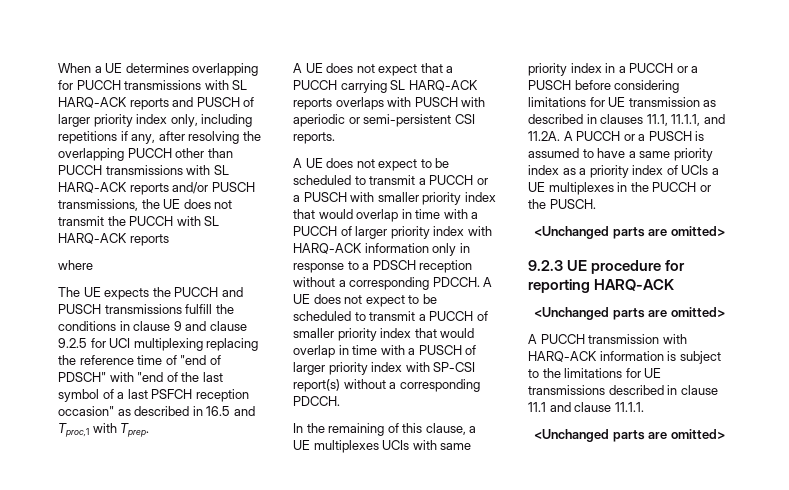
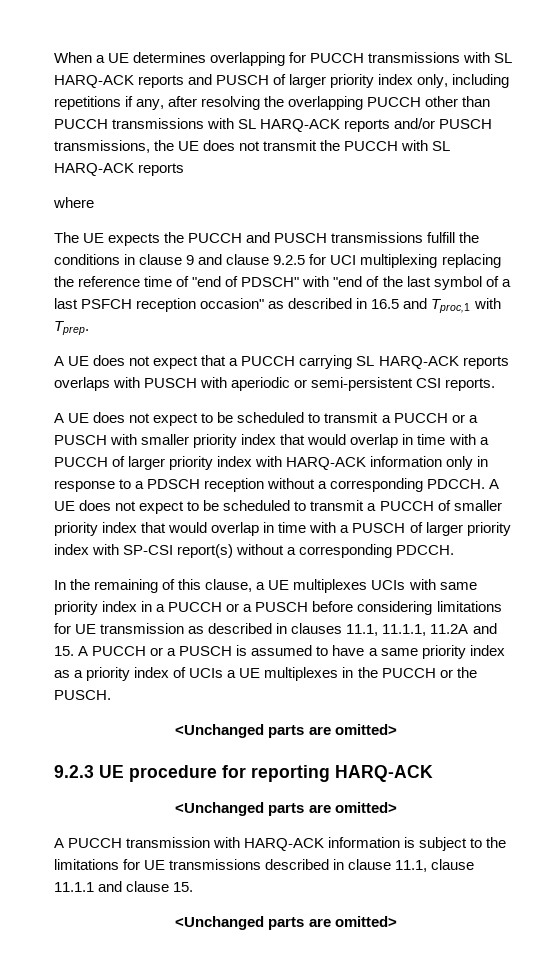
[703,114,725,124] [528,131,560,141] and 11.2A. -> [430,623,497,634] [54,646,74,656] 11.2A and 15.
[528,402,644,412] 11.1 and clause 11.1.1. -> [395,859,475,872] [54,881,194,892] 11.1, clause 11.1.1 and clause 15.

